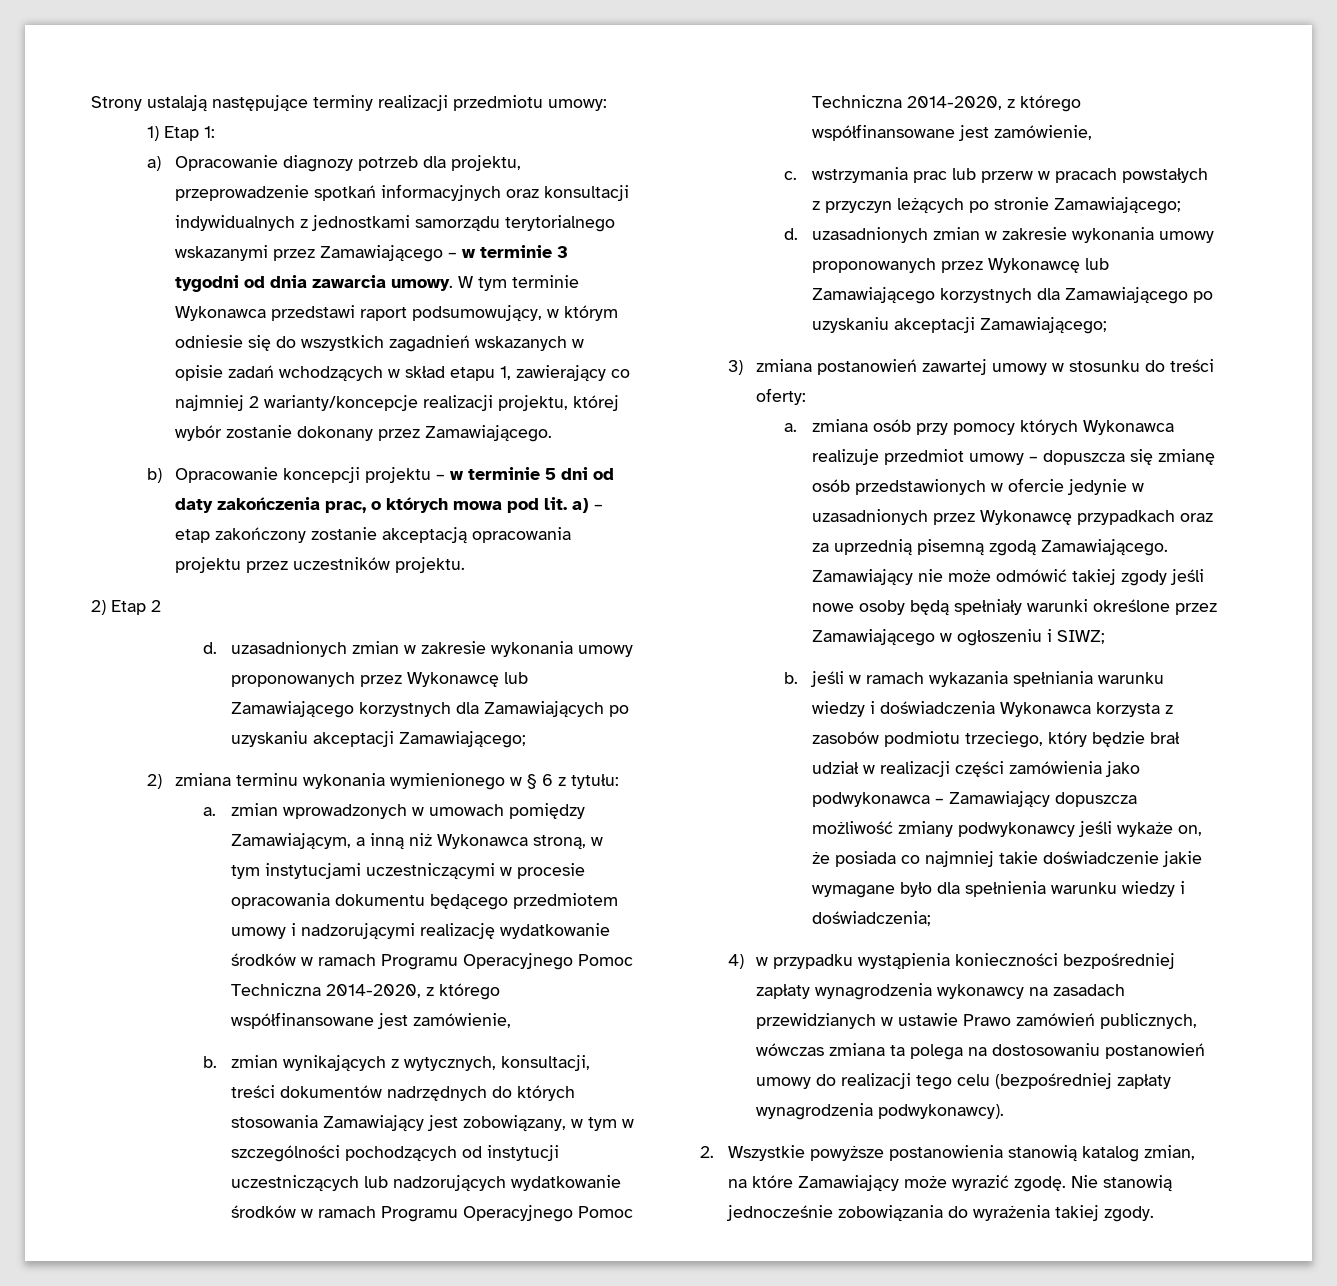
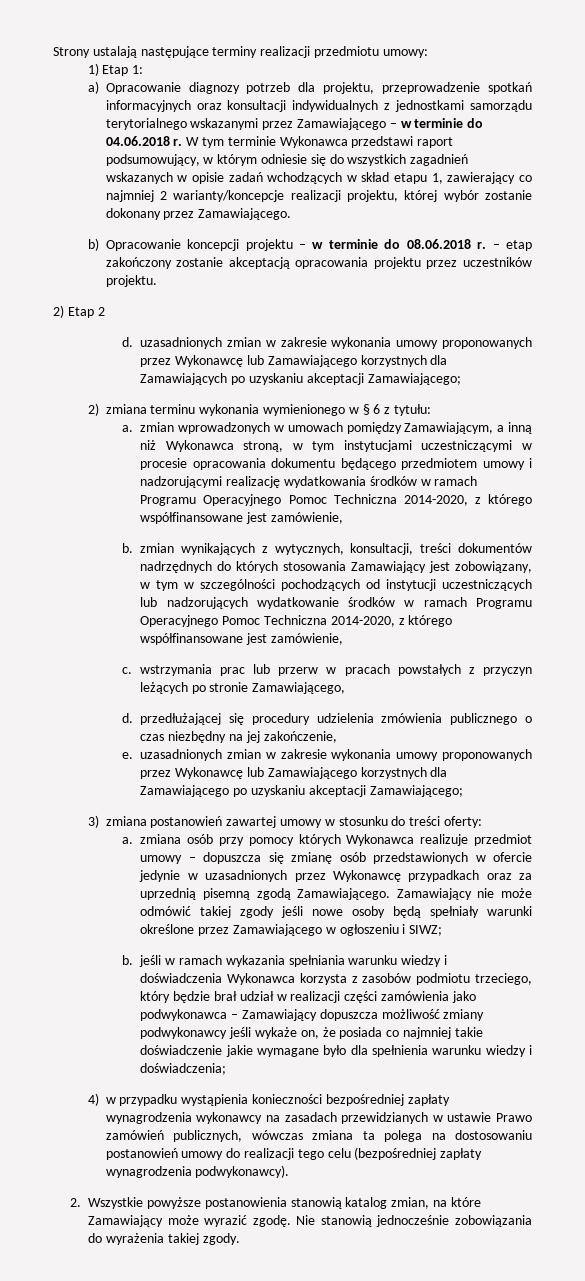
[556,246,568,258] [174,275,453,292] 3 tygodni od dnia zawarcia umowy. -> [467,118,484,128] [105,136,183,146] do 04.06.2018 r.
[544,467,614,480] [174,497,589,513] 5 dni od daty zakończenia prac, o których mowa pod lit. a) -> [384,239,487,249] do 08.06.2018 r.
[499,923,610,939] wydatkowanie -> [283,476,366,488] wydatkowania
[1053,197,1181,214] [783,228,798,240] Zamawiającego; // d. -> [252,682,346,694] [122,713,532,725] [140,731,337,743] [122,752,134,759] Zamawiającego, // d. przedłużającej się procedury udzielenia zmówienia publicznego o czas niezbędny na jej zakończenie, // e.

